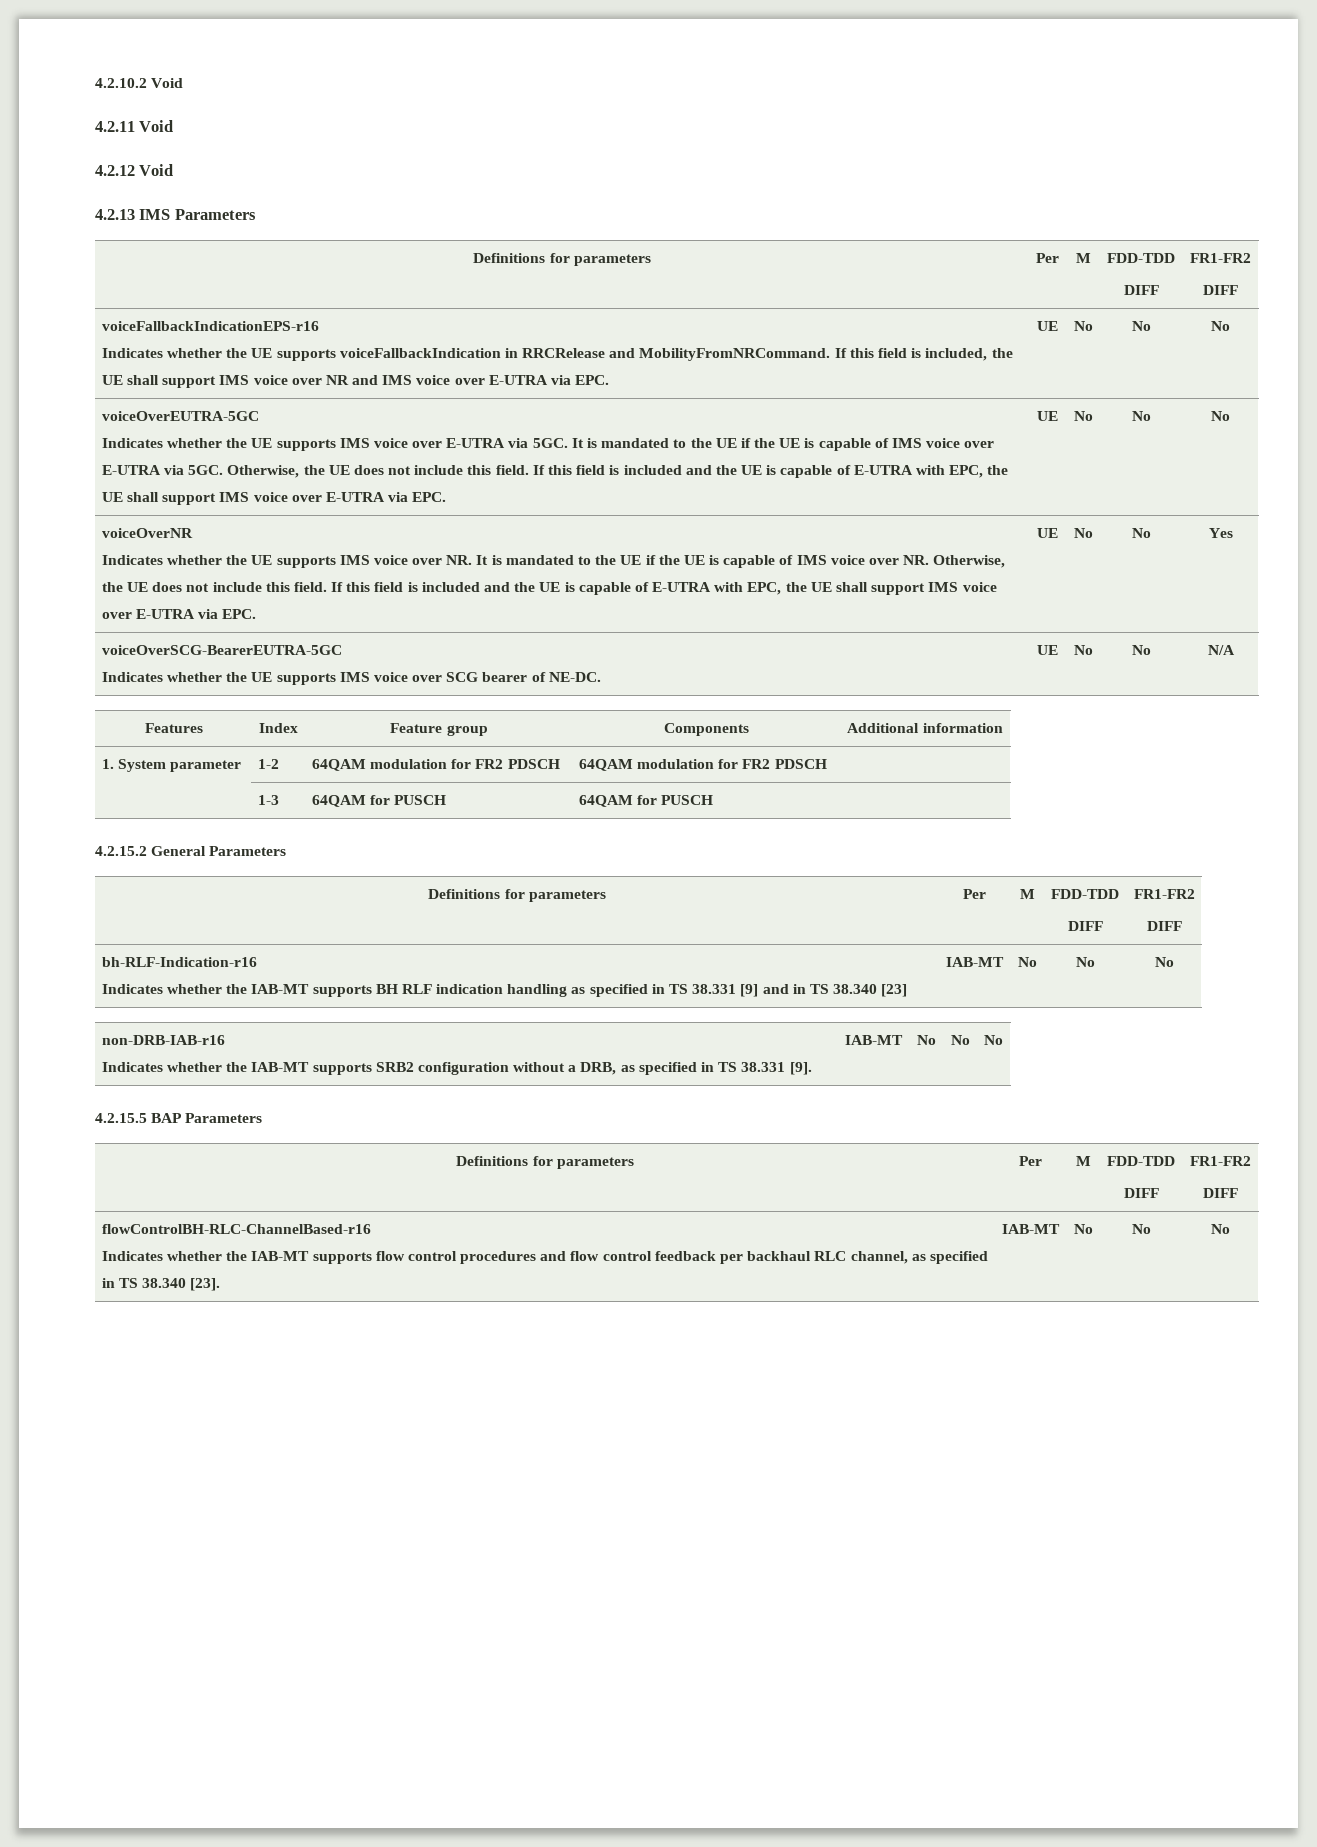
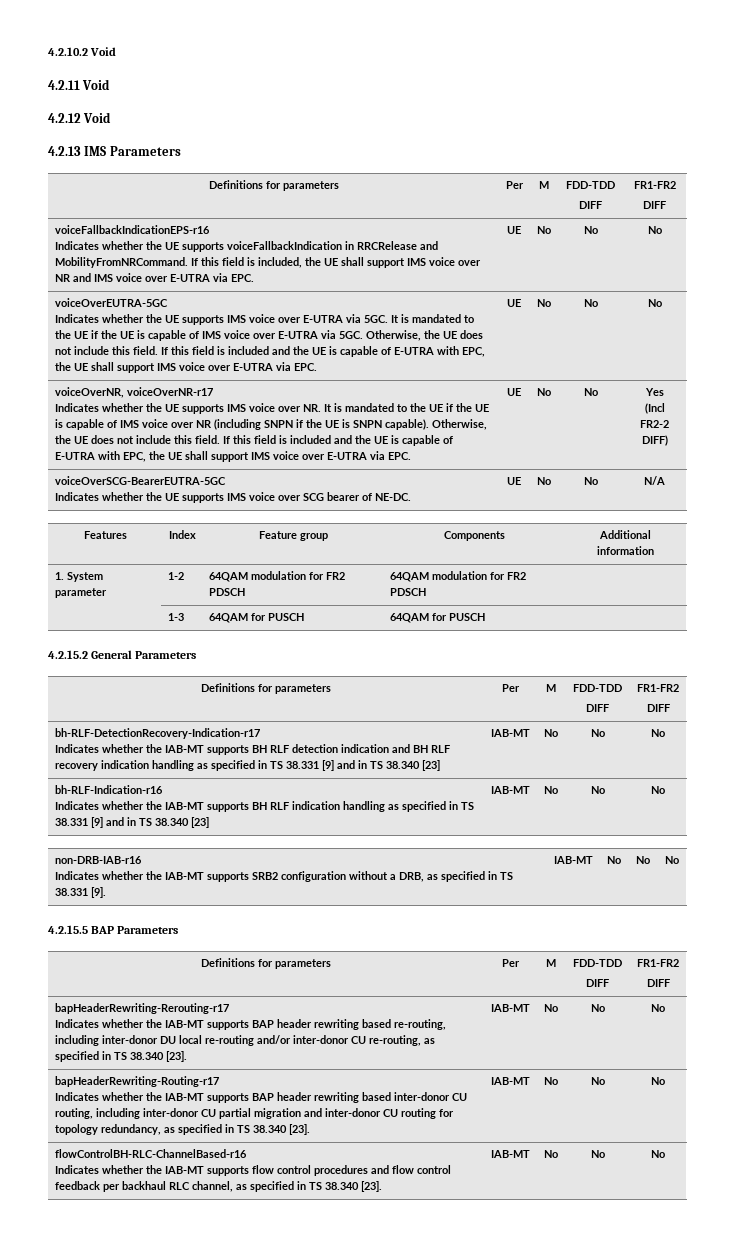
[101,528,193,538] voiceOverNR -> [54,387,213,398] voiceOverNR, voiceOverNR-r17
[903,555,930,565] NR. -> [195,419,429,430] NR (including SNPN if the UE is SNPN capable).
(1233, 533) none -> [644,403,665,414] [640,420,670,428] [641,435,668,446] // (Incl FR2-2 DIFF)
(1182, 926) none -> [54,728,260,739] [54,744,450,755] [54,760,440,771] [490,729,530,737] [544,729,558,737] [590,729,605,737] [651,729,666,737] // bh-RLF-DetectionRecovery-Indication-r17 // Indicates whether the IAB-MT supports BH RLF detection indication and BH RLF recovery indication handling as specified in TS 38.331 [9] and in TS 38.340 [23] | IAB-MT | No | No | No
(1238, 1193) none -> [54,1003,229,1014] [54,1019,446,1030] [54,1035,435,1046] [54,1051,187,1062] [490,1004,530,1012] [544,1004,558,1012] [590,1004,605,1012] [651,1004,666,1012] [54,1076,219,1087] [54,1092,467,1103] [54,1108,454,1119] [54,1124,310,1135] [490,1077,530,1085] [544,1077,558,1085] [590,1077,605,1085] [651,1077,666,1085] // bapHeaderRewriting-Rerouting-r17 // Indicates whether the IAB-MT supports BAP header rewriting based re-routing, including inter-donor DU local re-routing and/or inter-donor CU re-routing, as specified in TS 38.340 [23]. | IAB-MT | No | No | No // bapHeaderRewriting-Routing-r17 // Indicates whether the IAB-MT supports BAP header rewriting based inter-donor CU routing, including inter-donor CU partial migration and inter-donor CU routing for topology redundancy, as specified in TS 38.340 [23]. | IAB-MT | No | No | No

